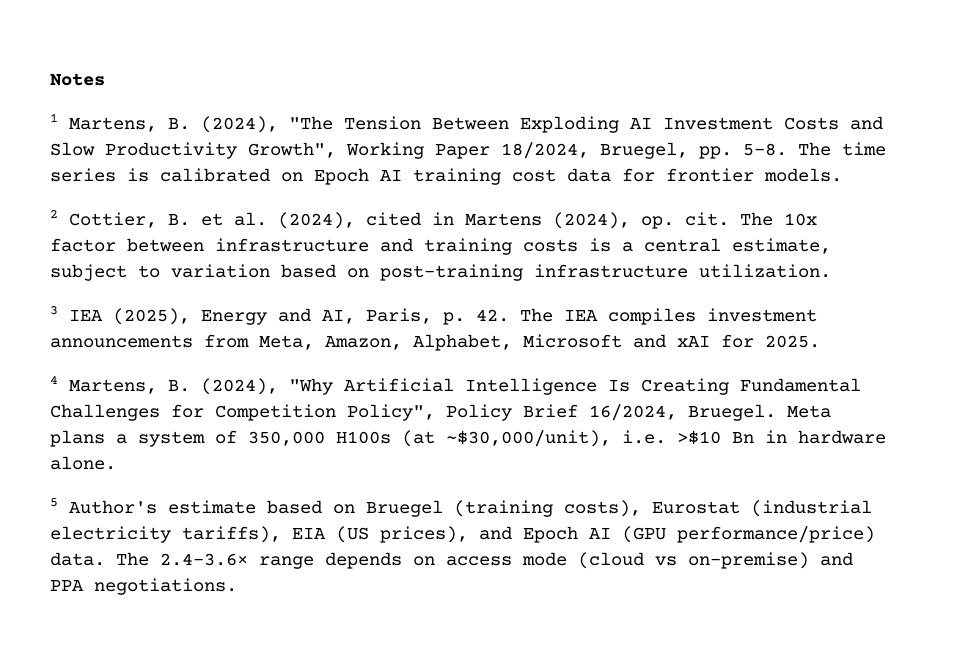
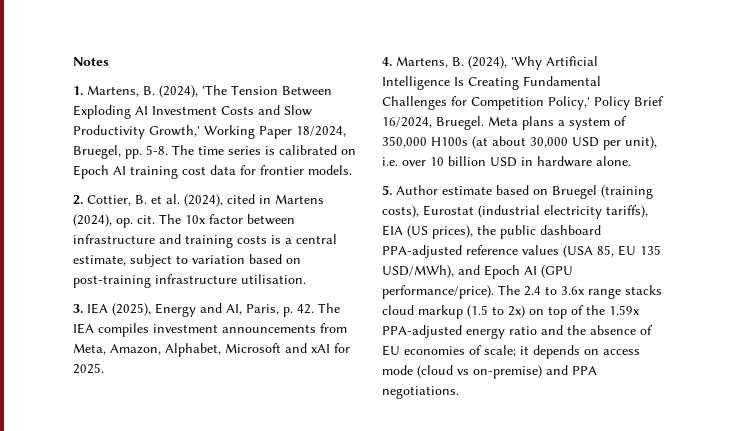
[50,113,333,133] 1 Martens, B. (2024), "The -> [73,85,227,98] 1. Martens, B. (2024), 'The
[248,142,336,158] Growth", -> [149,125,200,137] Growth,'
[50,210,58,218] 2 -> [73,195,83,205] 2.
[699,264,831,278] [50,306,58,315] utilization. // 3 -> [241,274,306,284] [73,304,83,313] utilisation. // 3.
[50,376,333,395] 4 Martens, B. (2024), "Why -> [382,56,542,70] 4. Martens, B. (2024), 'Why
[347,404,435,421] Policy", -> [548,96,590,110] Policy,'
[446,430,754,447] ~$30,000/unit), i.e. >$10 Bn -> [492,136,657,150] [382,156,517,167] about 30,000 USD per unit), i.e. over 10 billion USD
[50,498,157,514] 5 Author's -> [382,185,438,195] 5. Author
[479,526,875,543] [50,552,314,569] and Epoch AI (GPU performance/price) data. The 2.4–3.6× range -> [477,225,601,239] [382,245,661,258] [382,265,573,279] [382,285,662,299] [382,305,640,319] [382,325,653,339] [382,345,529,357] the public dashboard PPA-adjusted reference values (USA 85, EU 135 USD/MWh), and Epoch AI (GPU performance/price). The 2.4 to 3.6x range stacks cloud markup (1.5 to 2x) on top of the 1.59x PPA-adjusted energy ratio and the absence of EU economies of scale; it

